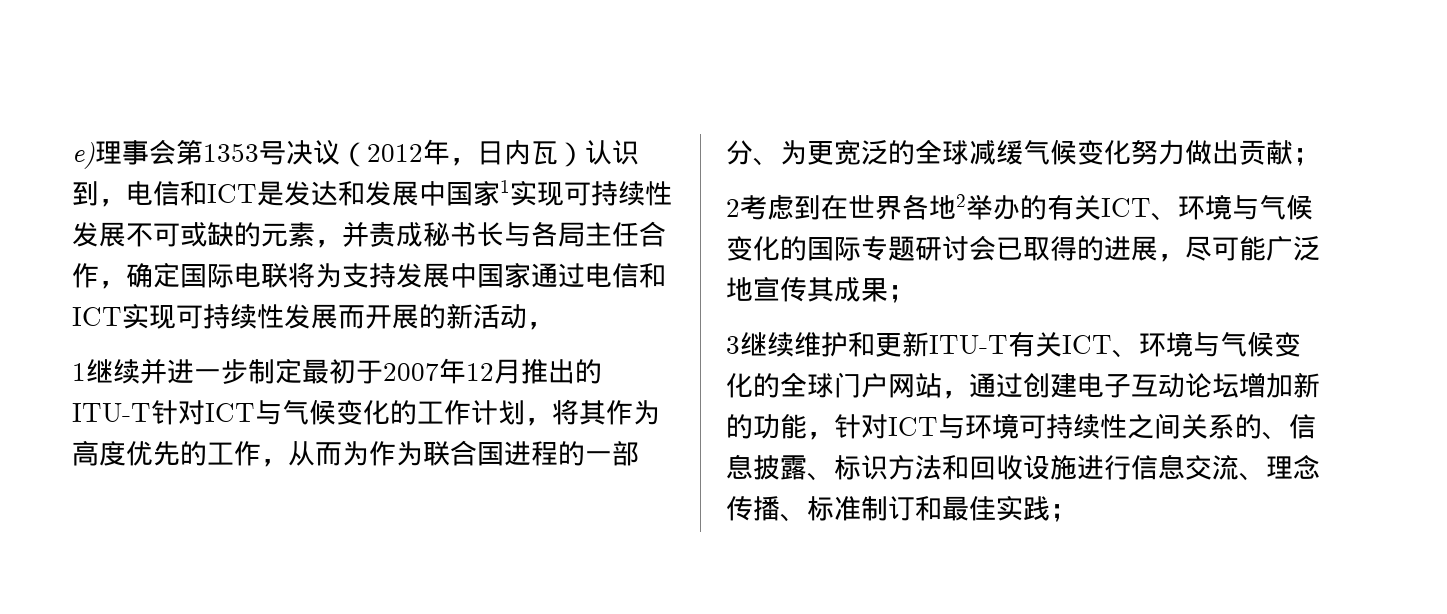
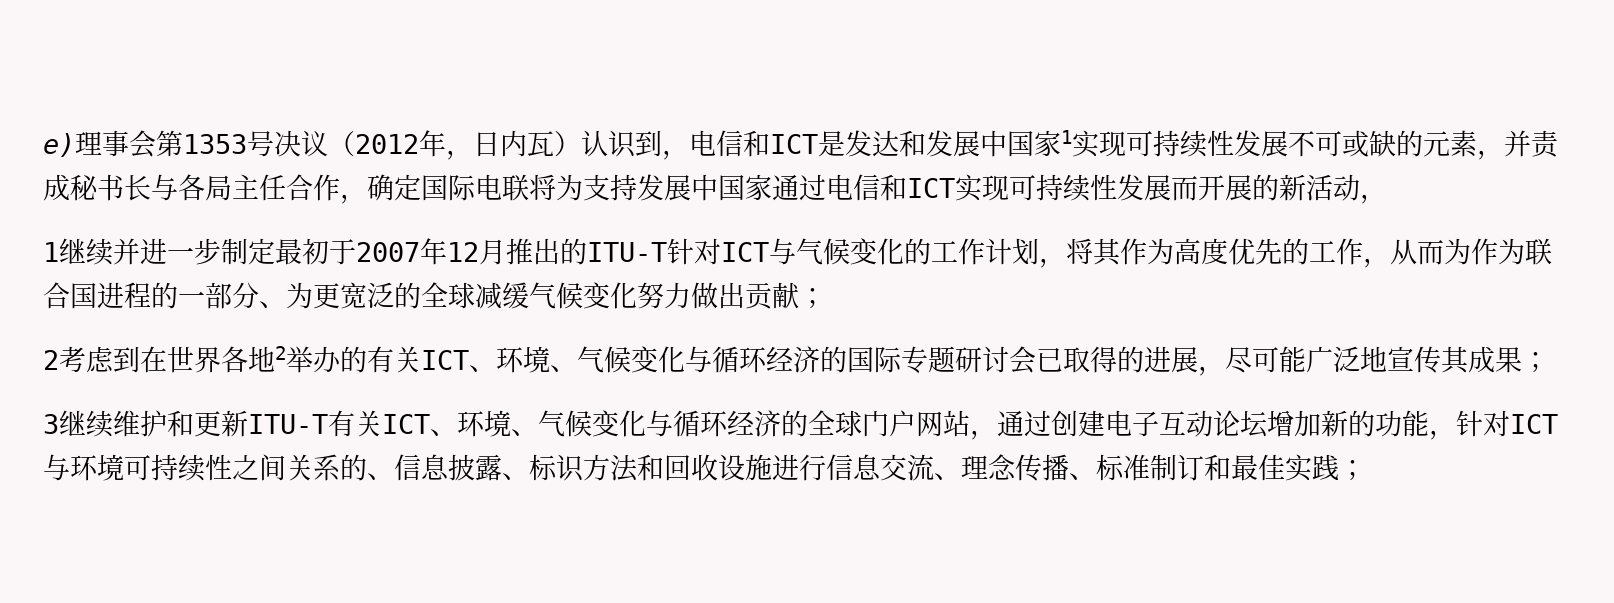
[1232,194,1313,220] [726,236,780,261] 与气候变化 -> [550,346,820,373] 、气候变化与循环经济
[1193,331,1301,357] [726,373,753,398] 与气候变化 -> [511,410,781,437] 、气候变化与循环经济

